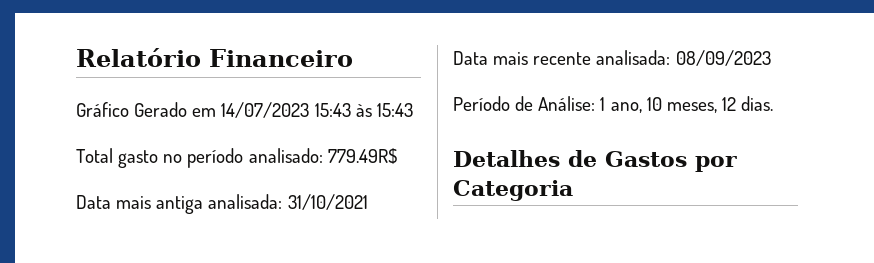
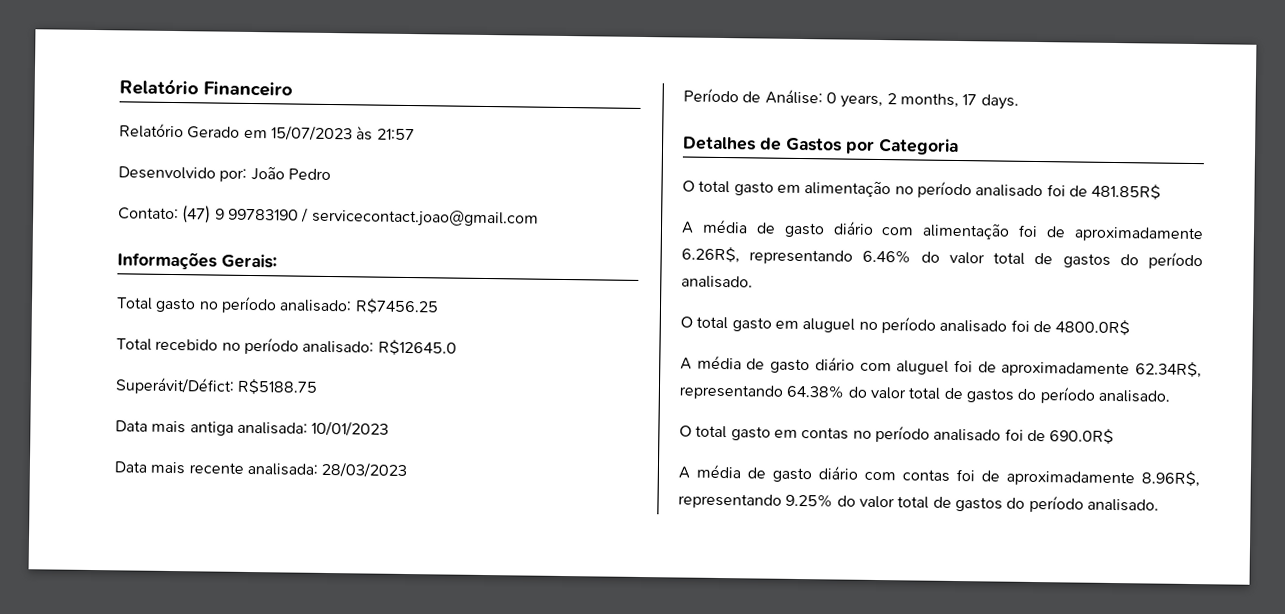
[76,102,129,117] Gráfico -> [119,123,184,139] Relatório
[221,102,413,118] 14/07/2023 15:43 às 15:43 -> [270,125,415,142] [118,165,331,182] [118,205,539,228] [117,251,277,270] 15/07/2023 às 21:57 // Desenvolvido por: João Pedro // Contato: (47) 9 99783190 / servicecontact.joao@gmail.com // Informações Gerais:
[327,148,398,164] 779.49R$ -> [354,298,439,315] [116,337,457,356] [115,377,319,395] R$7456.25 // Total recebido no período analisado: R$12645.0 // Superávit/Défict: R$5188.75
[287,194,368,210] 31/10/2021 -> [311,420,390,437] 10/01/2023
[675,50,771,66] 08/09/2023 -> [321,461,408,479] 28/03/2023
[600,96,774,113] 1 ano, 10 meses, 12 dias. -> [825,92,1019,110] 0 years, 2 months, 17 days.
(573, 190) none -> [682,180,1162,200] [681,219,1204,243] [681,246,1203,270] [681,275,753,289] [680,316,1131,336] [680,355,1202,379] [679,384,1170,404] [679,425,1115,445] [678,464,1200,488] [678,493,1159,513] // O total gasto em alimentação no período analisado foi de 481.85R$ // A média de gasto diário com alimentação foi de aproximadamente 6.26R$, representando 6.46% do valor total de gastos do período analisado. // O total gasto em aluguel no período analisado foi de 4800.0R$ // A média de gasto diário com aluguel foi de aproximadamente 62.34R$, representando 64.38% do valor total de gastos do período analisado. // O total gasto em contas no período analisado foi de 690.0R$ // A média de gasto diário com contas foi de aproximadamente 8.96R$, representando 9.25% do valor total de gastos do período analisado.

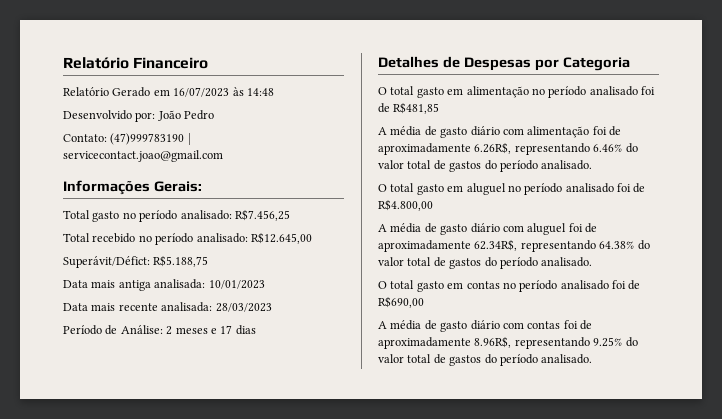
[270,125,415,142] 15/07/2023 às 21:57 -> [173,87,274,97] 16/07/2023 às 14:48
[182,205,309,224] (47) 9 99783190 / -> [110,133,191,145] (47)999783190 |
[354,298,439,315] R$7456.25 -> [234,209,290,221] R$7.456,25
[377,339,457,356] R$12645.0 -> [250,232,312,244] R$12.645,00
[237,378,319,395] R$5188.75 -> [153,255,209,267] R$5.188,75
[825,92,1019,110] 0 years, 2 months, 17 days. -> [166,325,256,335] 2 meses e 17 dias
[786,137,842,152] Gastos -> [463,57,531,71] Despesas
[1091,183,1162,200] 481.85R$ -> [393,102,440,114] R$481,85
[1055,319,1131,336] 4800.0R$ -> [378,199,433,211] R$4.800,00
[1049,428,1115,445] 690.0R$ -> [378,296,424,308] R$690,00

